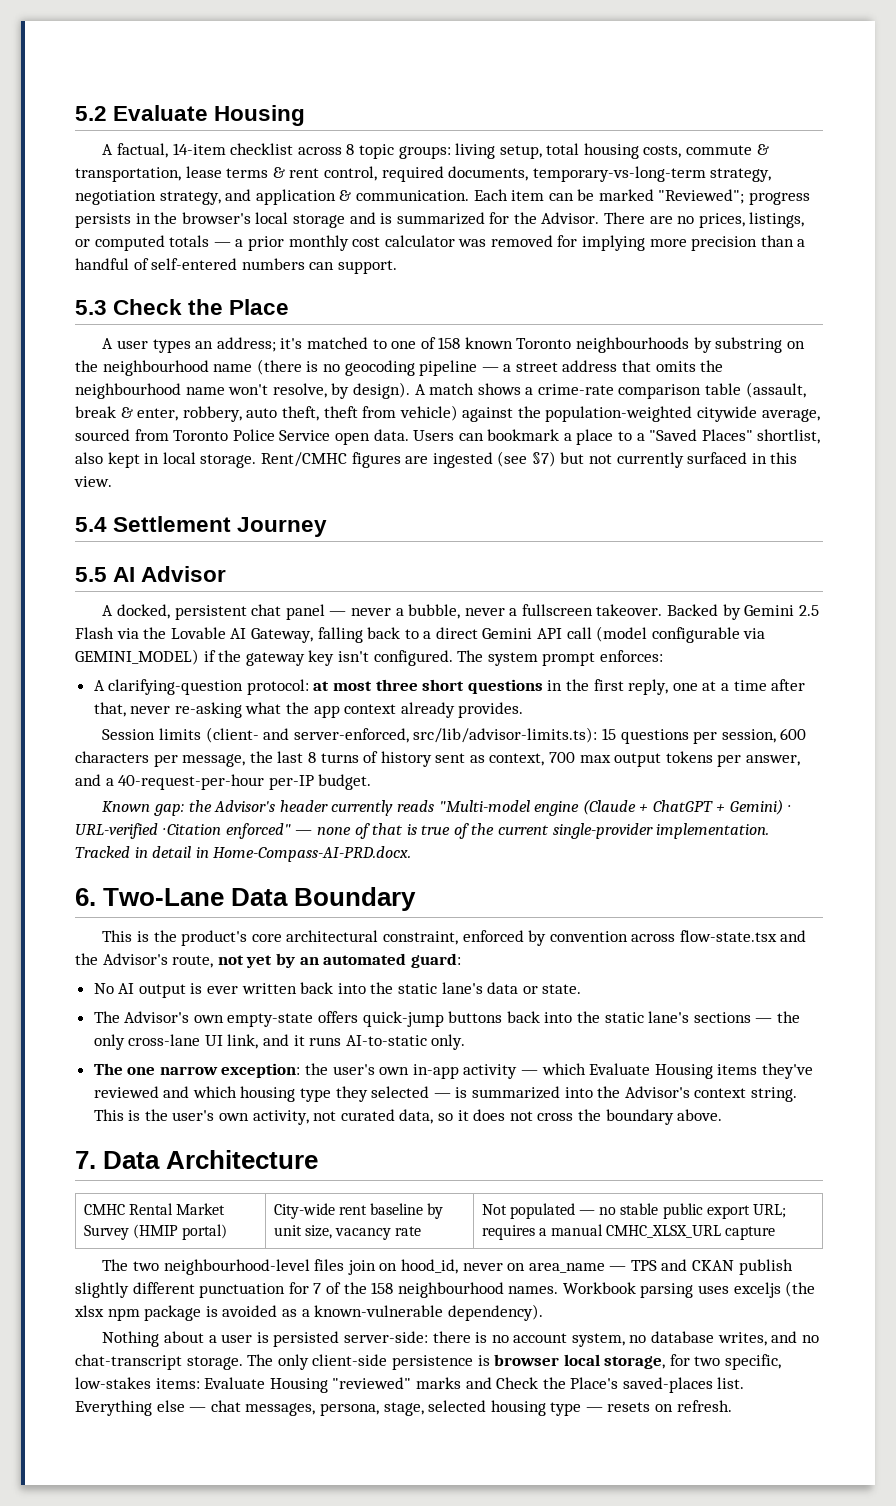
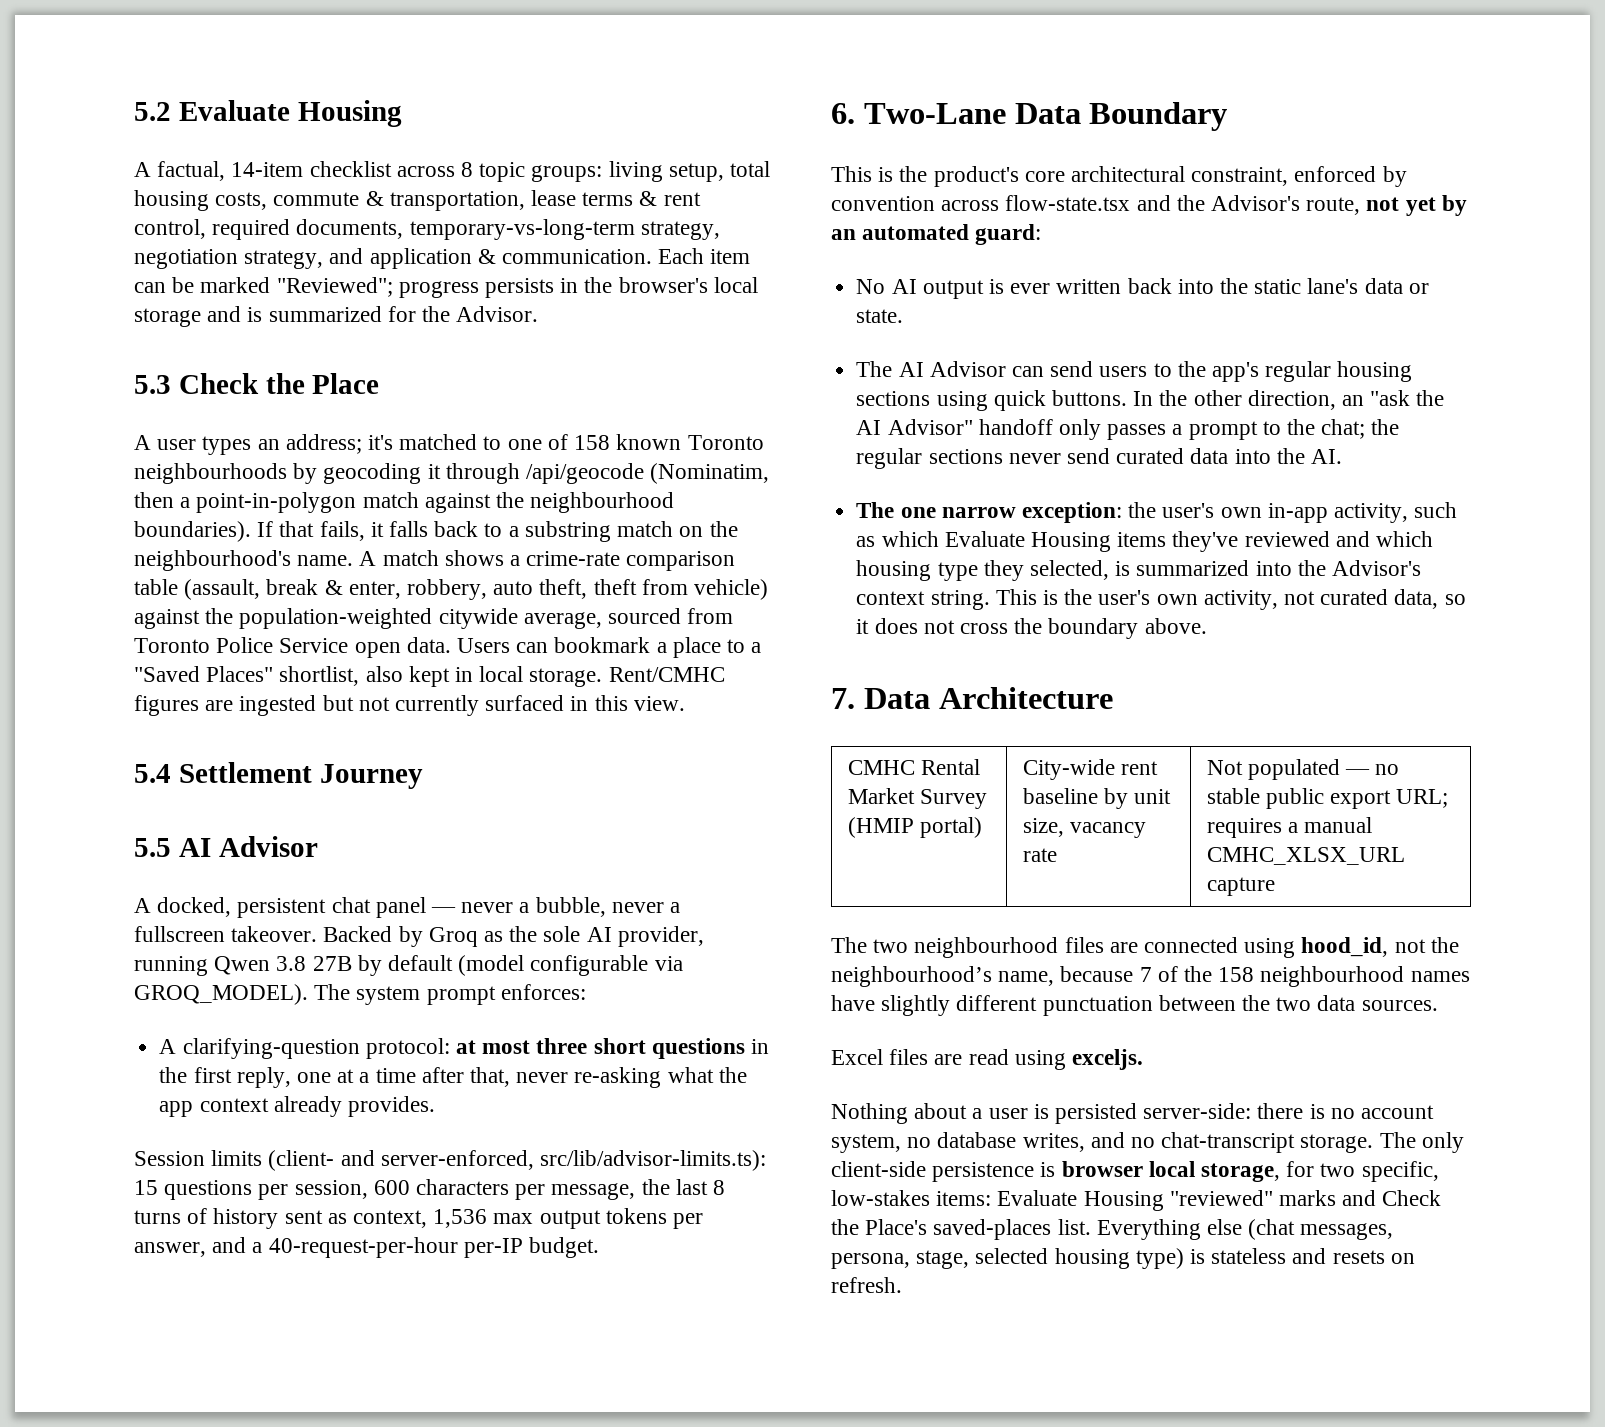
[604,212,805,228] [75,235,806,251] [75,258,397,274] There are no prices, listings, or computed totals — a prior monthly cost calculator was removed for implying more precision than a handful of self-entered numbers can support. -> (539, 314) none
[715,337,805,353] [75,359,724,376] [75,382,410,399] substring on the neighbourhood name (there is no geocoding pipeline — a street address that omits the neighbourhood name won't resolve, by design). -> [323,463,770,484] [134,492,675,513] [134,521,738,542] [134,550,354,571] geocoding it through /api/geocode (Nominatim, then a point-in-polygon match against the neighbourhood boundaries). If that fails, it falls back to a substring match on the neighbourhood's name.
[497,451,556,467] (see §7) -> (317, 705) none
[744,605,819,616] [75,626,766,643] [75,649,453,666] Gemini 2.5 Flash via the Lovable AI Gateway, falling back to a direct Gemini API call (model configurable via GEMINI_MODEL) if the gateway key isn't configured. -> [428,926,704,947] [134,955,683,976] [134,984,308,1005] Groq as the sole AI provider, running Qwen 3.8 27B by default (model configurable via GROQ_MODEL).
[549,752,576,763] 700 -> [433,1209,488,1228] 1,536
[102,799,791,816] [75,823,770,839] [75,846,412,862] // Known gap: the Advisor's header currently reads "Multi-model engine (Claude + ChatGPT + Gemini) · URL-verified · Citation enforced" — none of that is true of the current single-provider implementation. Tracked in detail in Home-Compass-AI-PRD.docx. -> (600, 1247) none
[124,1011,800,1027] [93,1034,466,1050] Advisor's own empty-state offers quick-jump buttons back into the static lane's sections — the only cross-lane UI link, and it runs AI-to-static only. -> [898,361,1413,382] [856,390,1445,411] [856,419,1400,440] [856,448,1342,469] AI Advisor can send users to the app's regular housing sections using quick buttons. In the other direction, an "ask the AI Advisor" handoff only passes a prompt to the chat; the regular sections never send curated data into the AI.
[463,1064,539,1079] activity — -> [1333,502,1458,523] [856,536,876,547] activity, such as
[371,1086,451,1098] selected — -> [1029,560,1109,580] selected,
[163,1259,793,1275] [75,1282,309,1298] neighbourhood-level files join on hood_id, never on area_name — TPS and CKAN publish slightly different punctuation for -> [914,937,1459,958] [831,966,1134,987] neighbourhood files are connected using hood_id, not the neighbourhood’s name, because
[508,1281,816,1298] [74,1304,543,1321] names. Workbook parsing uses exceljs (the xlsx npm package is avoided as a known-vulnerable dependency). -> [1410,971,1470,982] [831,995,1438,1016] [831,1049,1144,1070] names have slightly different punctuation between the two data sources. // Excel files are read using exceljs.
[189,1400,241,1412] — chat -> [1248,1219,1296,1240] (chat
[550,1402,603,1416] type — -> [1135,1248,1327,1269] type) is stateless and

